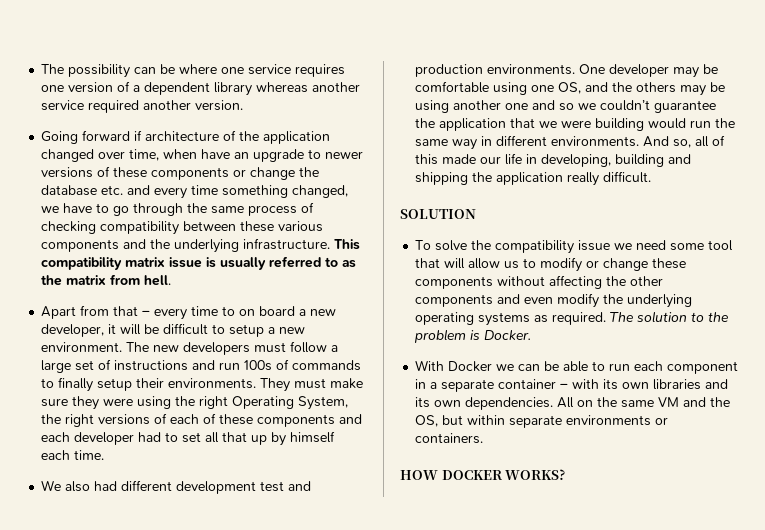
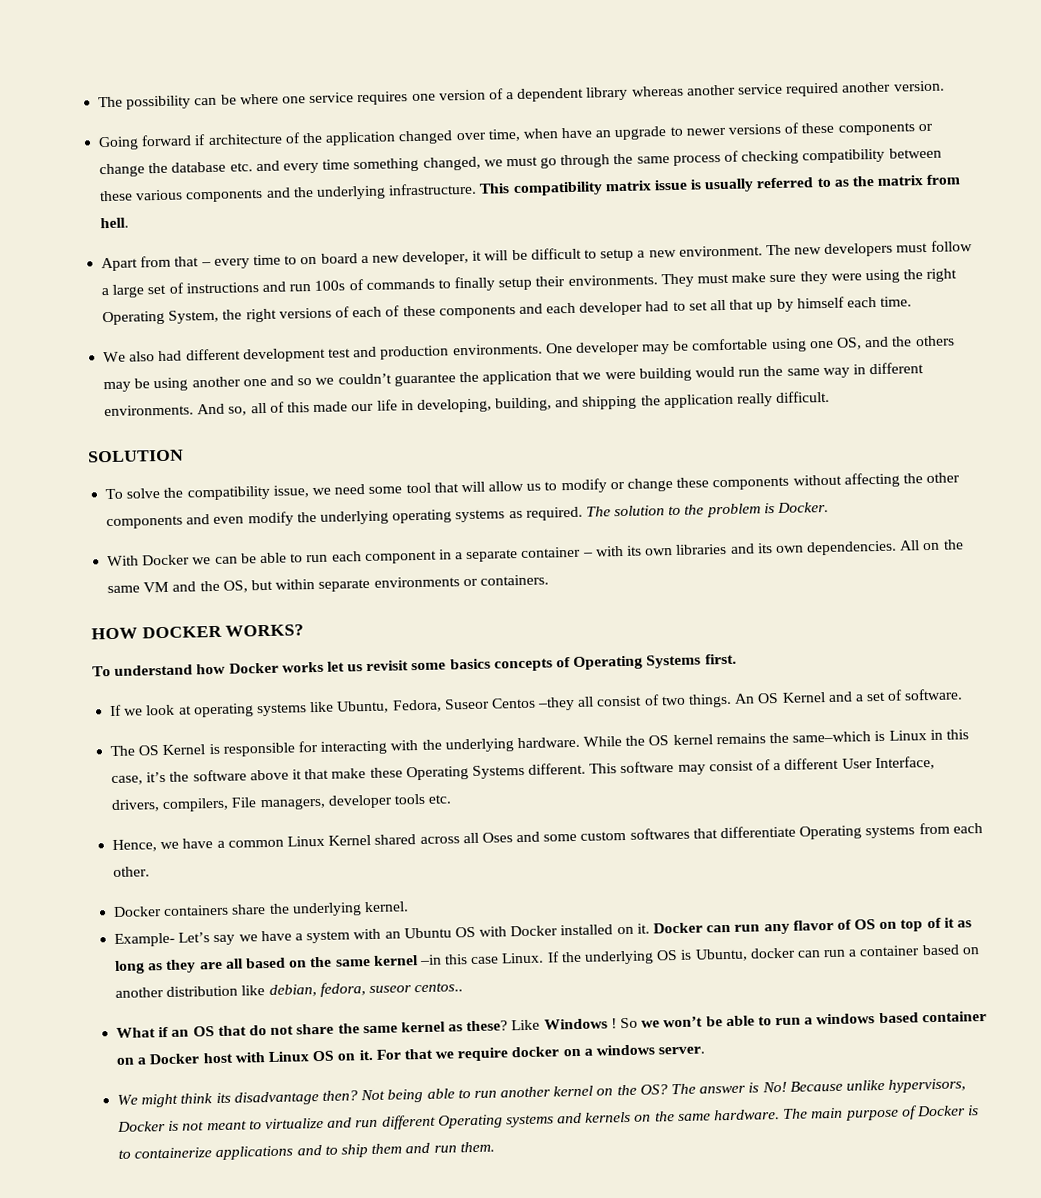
[63,203,110,213] have to -> [505,156,538,167] must
[615,154,665,167] building -> [495,397,553,412] building,
[578,240,611,251] issue -> [272,485,309,498] issue,
(566, 474) none -> [92,653,737,677] [109,688,964,718] [110,729,969,757] [111,755,935,786] [111,793,452,813] [112,822,983,853] [113,866,151,878] [113,901,409,918] [114,917,973,947] [114,944,980,974] [115,982,464,998] [116,1010,987,1038] [116,1044,706,1065] [117,1078,967,1108] [117,1105,980,1132] [118,1141,495,1161] // To understand how Docker works let us revisit some basics concepts of Operating Systems first. // If we look at operating systems like Ubuntu, Fedora, Suseor Centos –they all consist of two things. An OS Kernel and a set of software. // The OS Kernel is responsible for interacting with the underlying hardware. While the OS kernel remains the same–which is Linux in this case, it’s the software above it that make these Operating Systems different. This software may consist of a different User Interface, drivers, compilers, File managers, developer tools etc. // Hence, we have a common Linux Kernel shared across all Oses and some custom softwares that differentiate Operating systems from each other. // Docker containers share the underlying kernel. // Example- Let’s say we have a system with an Ubuntu OS with Docker installed on it. Docker can run any flavor of OS on top of it as long as they are all based on the same kernel –in this case Linux. If the underlying OS is Ubuntu, docker can run a container based on another distribution like debian, fedora, suseor centos.. // What if an OS that do not share the same kernel as these? Like Windows ! So we won’t be able to run a windows based container on a Docker host with Linux OS on it. For that we require docker on a windows server. // We might think its disadvantage then? Not being able to run another kernel on the OS? The answer is No! Because unlike hypervisors, Docker is not meant to virtualize and run different Operating systems and kernels on the same hardware. The main purpose of Docker is to containerize applications and to ship them and run them.

